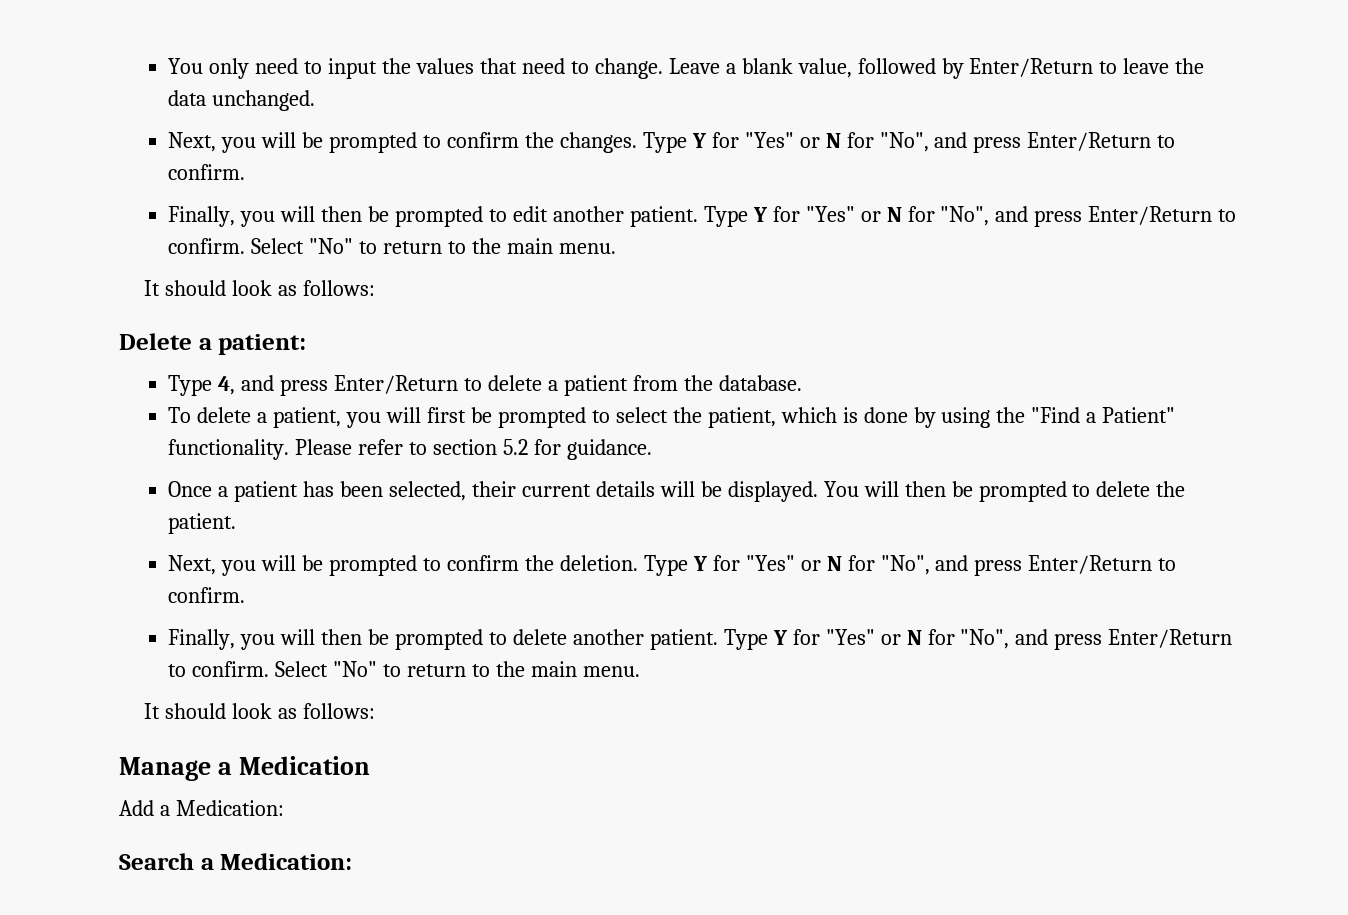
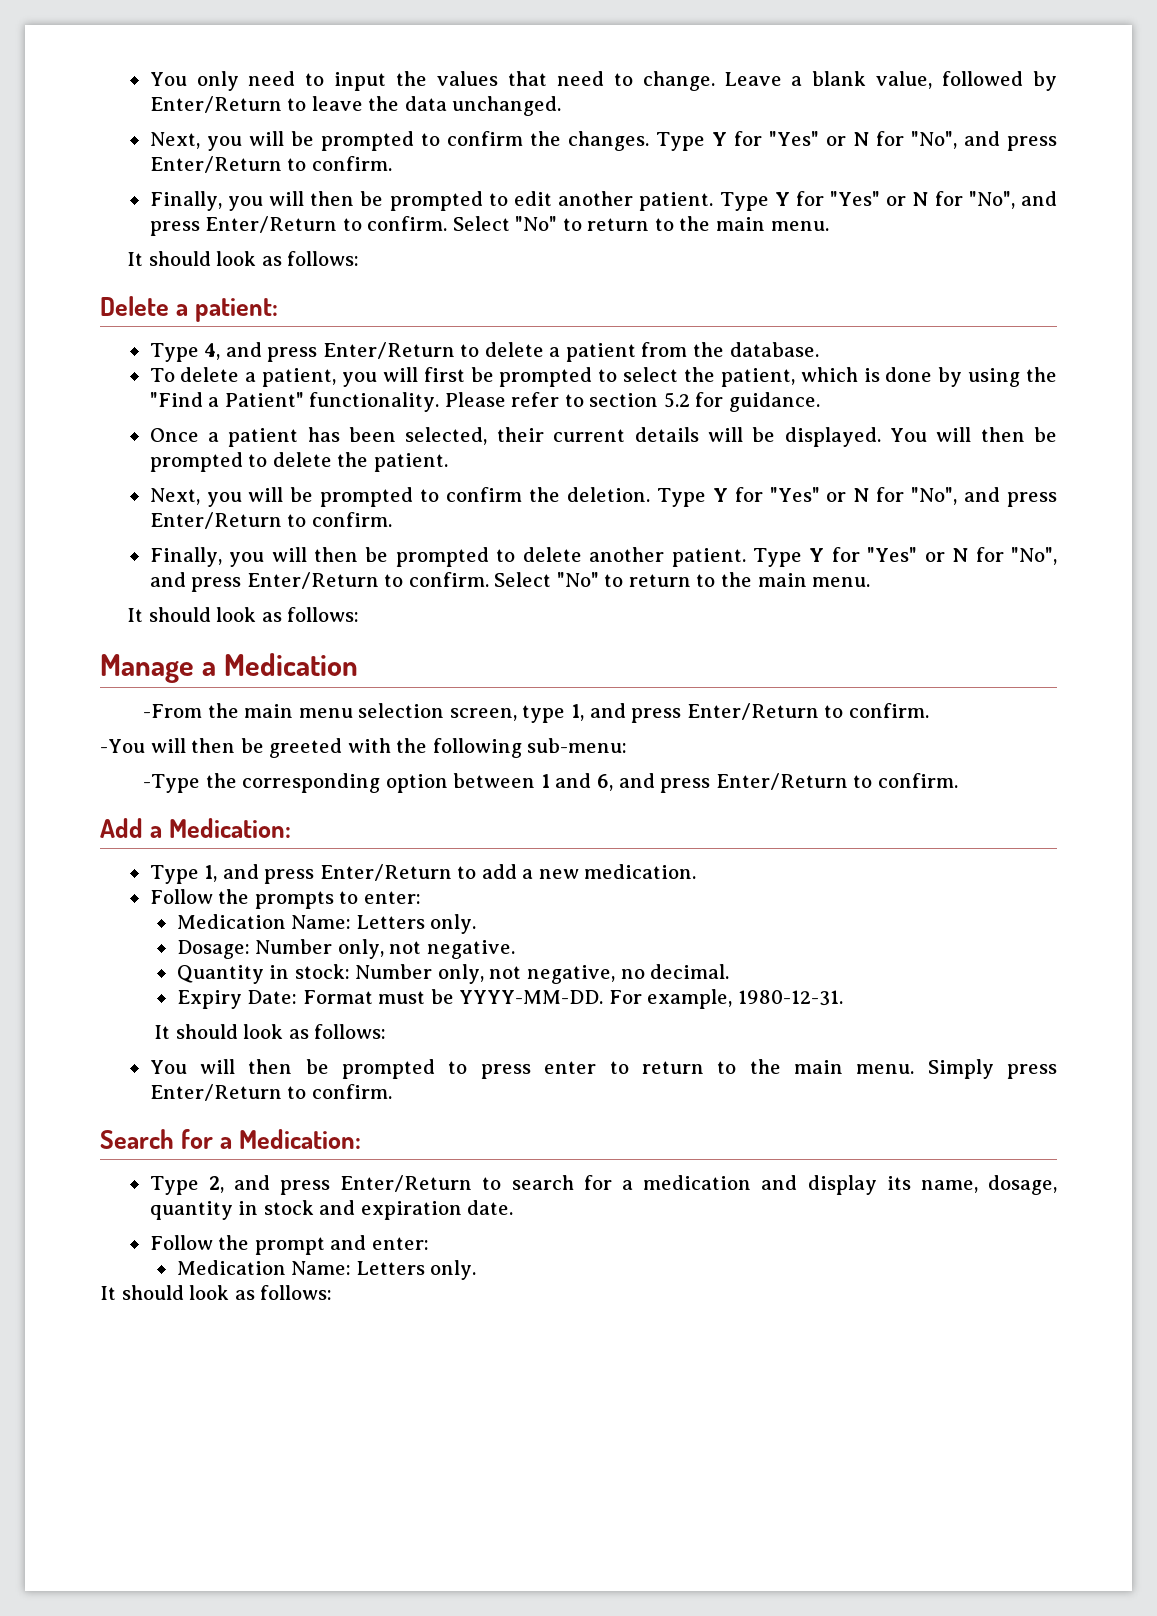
[119,800,284,816] Add a Medication: -> [143,703,929,723] [100,738,628,758] [143,773,958,793] [100,818,292,838] [149,864,697,884] [149,889,421,909] [176,914,477,934] [176,939,515,959] [176,964,730,984] [176,989,844,1009] [154,1024,387,1039] [149,1059,1057,1079] [149,1084,392,1101] -From the main menu selection screen, type 1, and press Enter/Return to confirm. // -You will then be greeted with the following sub-menu: // -Type the corresponding option between 1 and 6, and press Enter/Return to confirm. // Add a Medication: // Type 1, and press Enter/Return to add a new medication. // Follow the prompts to enter: // Medication Name: Letters only. // Dosage: Number only, not negative. // Quantity in stock: Number only, not negative, no decimal. // Expiry Date: Format must be YYYY-MM-DD. For example, 1980-12-31. // It should look as follows: // You will then be prompted to press enter to return to the main menu. Simply press Enter/Return to confirm.
[200,853,353,870] a Medication: -> [181,1129,362,1149] [149,1175,1057,1195] [149,1200,514,1220] [149,1235,429,1255] [176,1260,477,1280] [100,1285,333,1300] for a Medication: // Type 2, and press Enter/Return to search for a medication and display its name, dosage, quantity in stock and expiration date. // Follow the prompt and enter: // Medication Name: Letters only. // It should look as follows:

